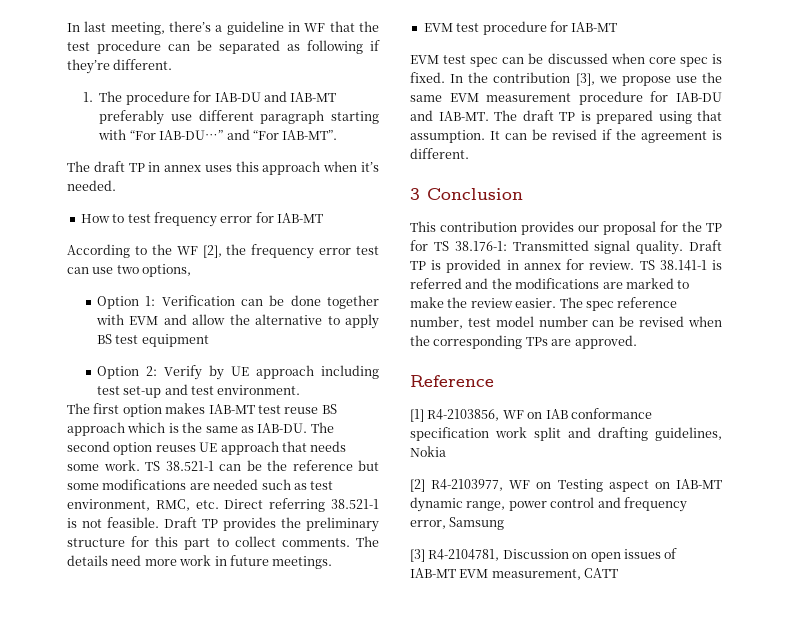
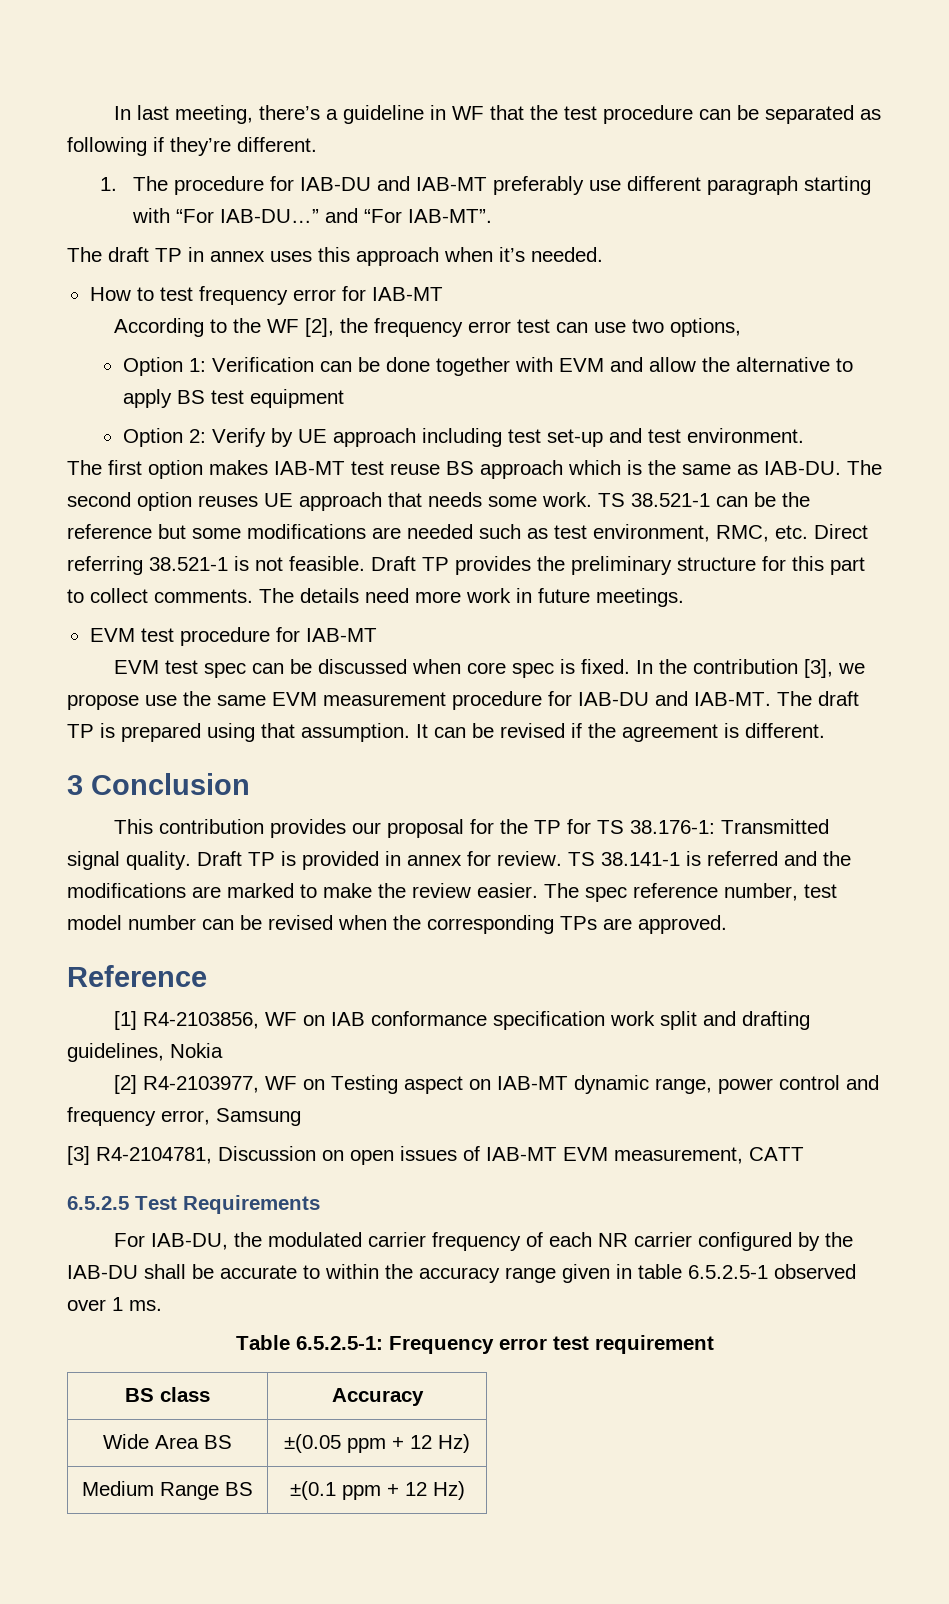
(619, 573) none -> [67,1195,320,1214] [114,1232,854,1251] [67,1264,856,1283] [67,1297,162,1311] [235,1335,714,1354] [125,1387,210,1402] [331,1388,424,1406] [103,1434,232,1449] [284,1434,470,1453] [82,1481,254,1500] [289,1481,465,1500] // 6.5.2.5 Test Requirements // For IAB-DU, the modulated carrier frequency of each NR carrier configured by the IAB-DU shall be accurate to within the accuracy range given in table 6.5.2.5-1 observed over 1 ms. // Table 6.5.2.5-1: Frequency error test requirement // BS class | Accuracy // Wide Area BS | ±(0.05 ppm + 12 Hz) // Medium Range BS | ±(0.1 ppm + 12 Hz)

